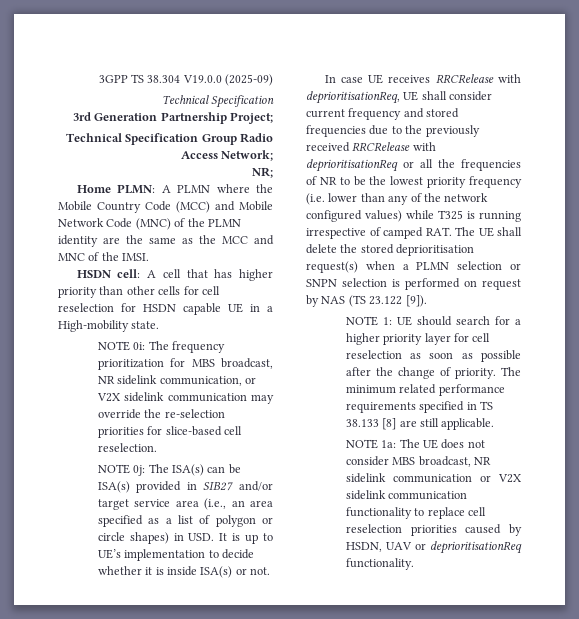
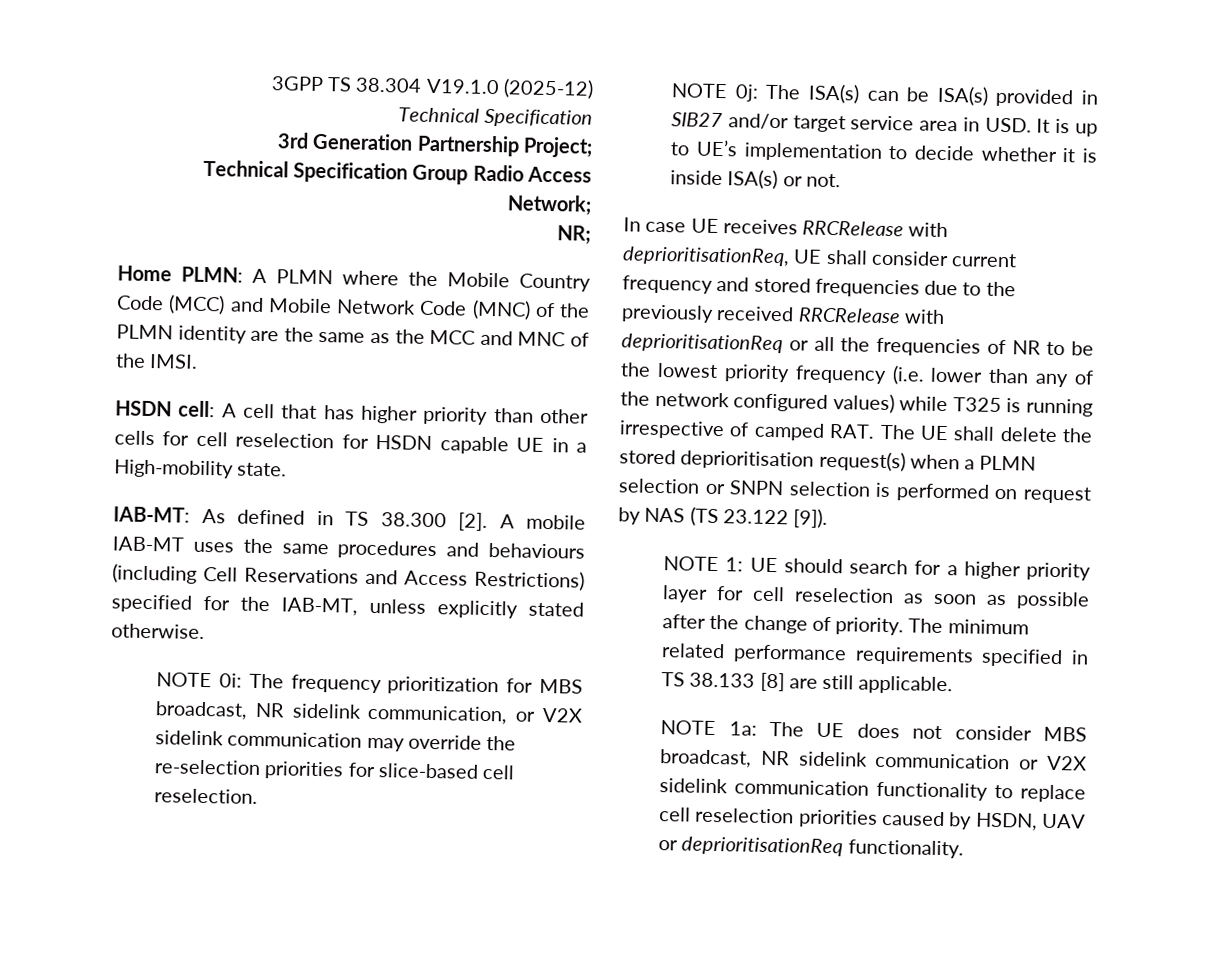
[182,74,273,86] V19.0.0 (2025-09) -> [425,78,594,99] V19.1.0 (2025-12)
(160, 325) none -> [113,506,586,531] [112,536,585,560] [112,563,585,591] [111,594,584,619] [111,623,205,640] // IAB-MT: As defined in TS 38.300 [2]. A mobile IAB-MT uses the same procedures and behaviours (including Cell Reservations and Access Restrictions) specified for the IAB-MT, unless explicitly stated otherwise.
[204,498,273,510] [97,515,273,527] [97,532,169,544] (i.e., an area specified as a list of polygon or circle shapes) -> (959, 126) none

